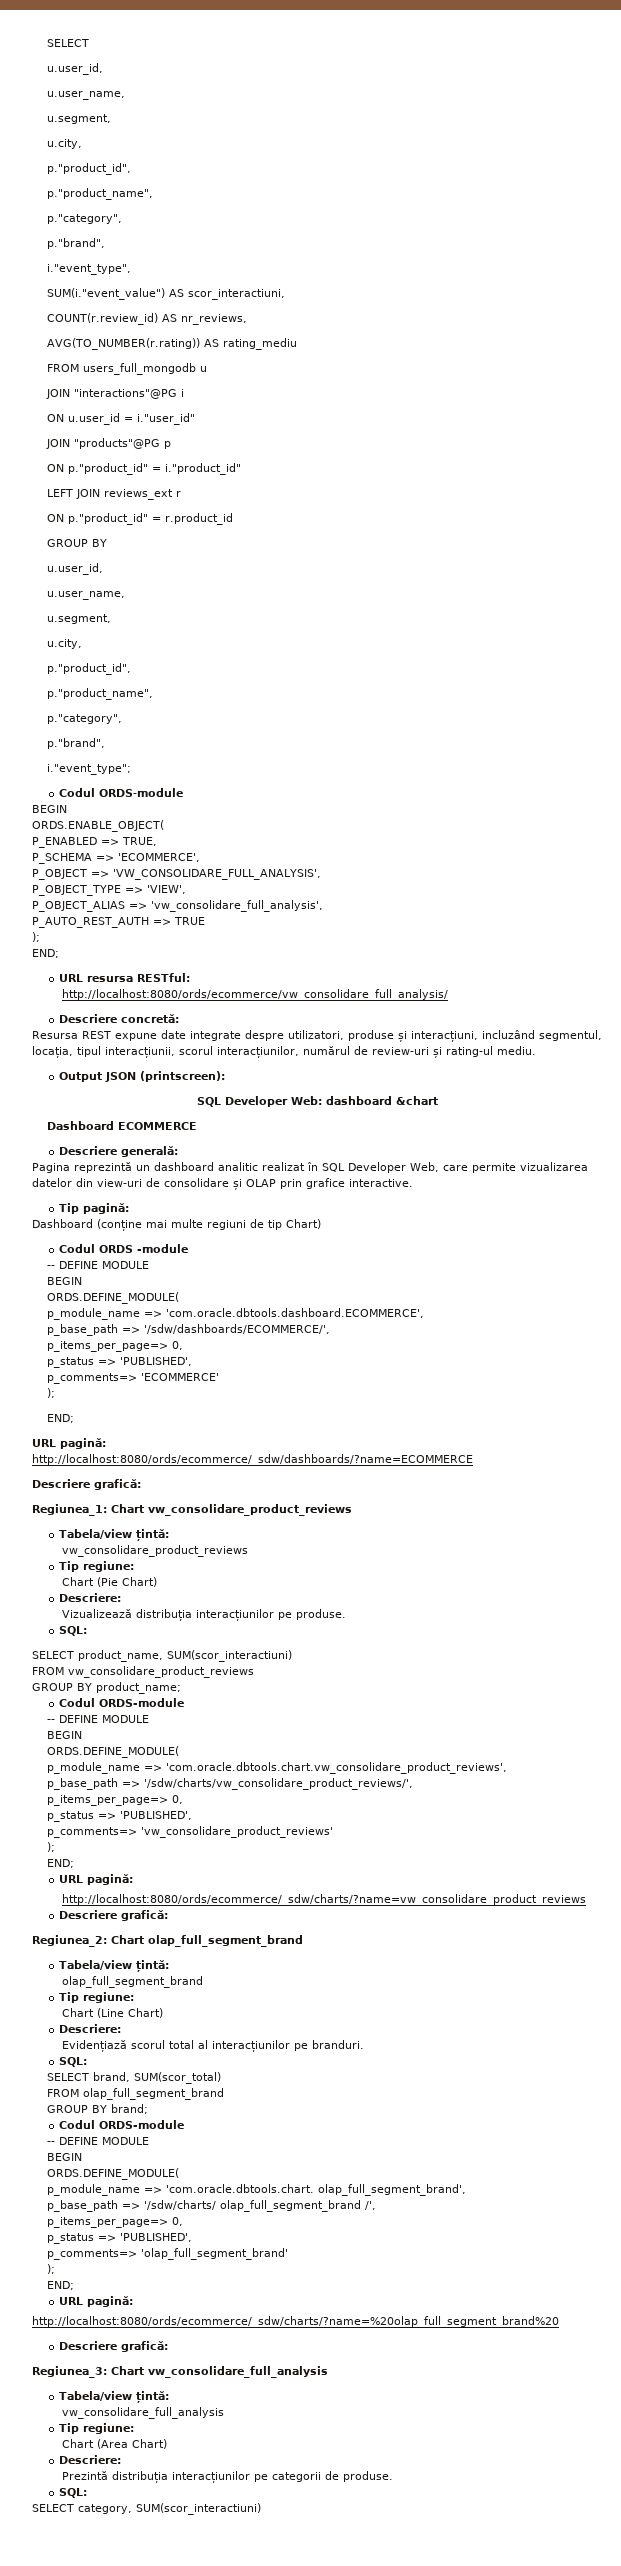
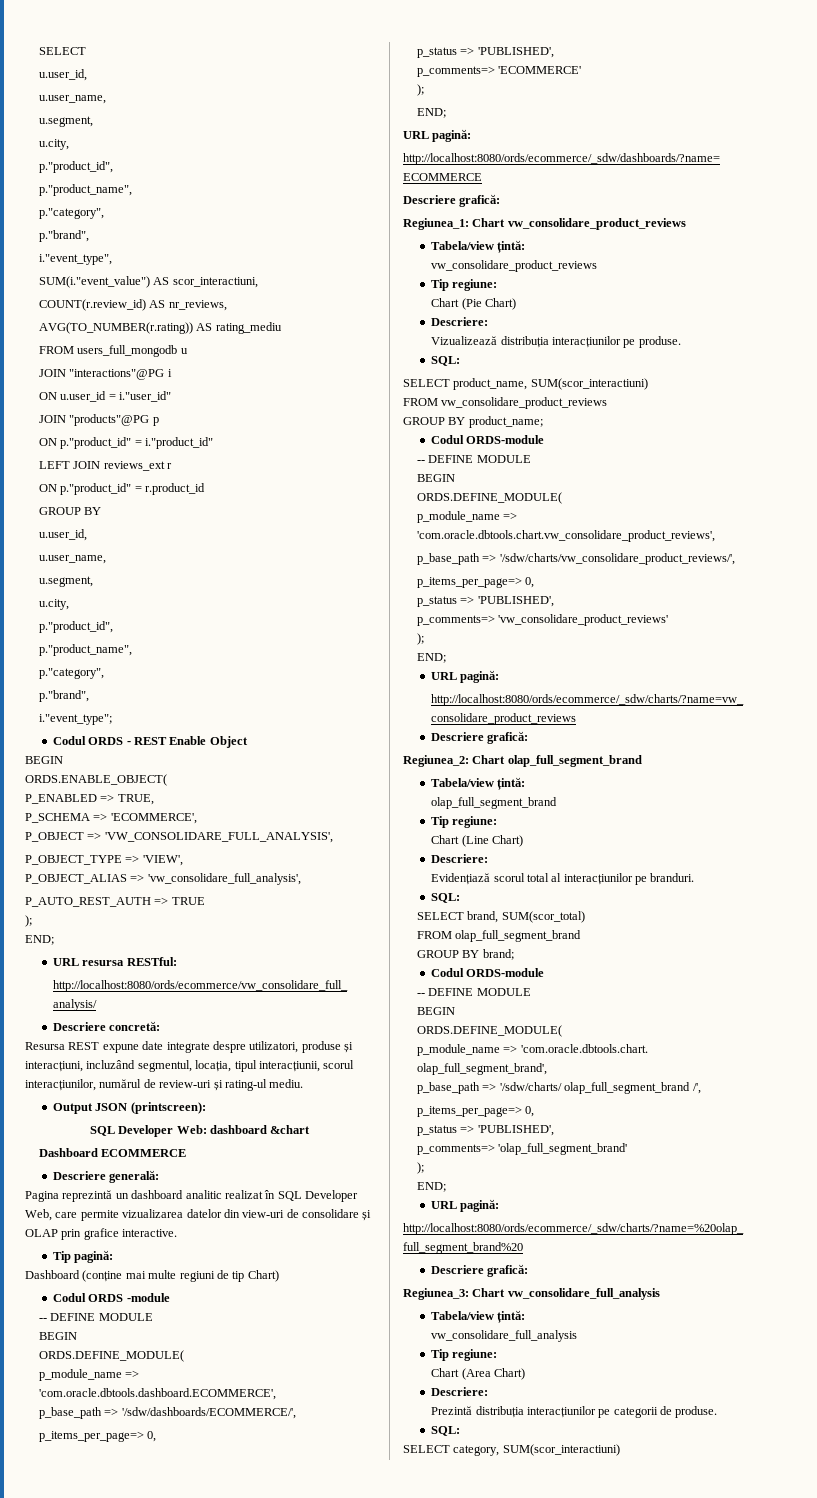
[99,788,184,797] ORDS-module -> [88,736,248,748] ORDS - REST Enable Object

